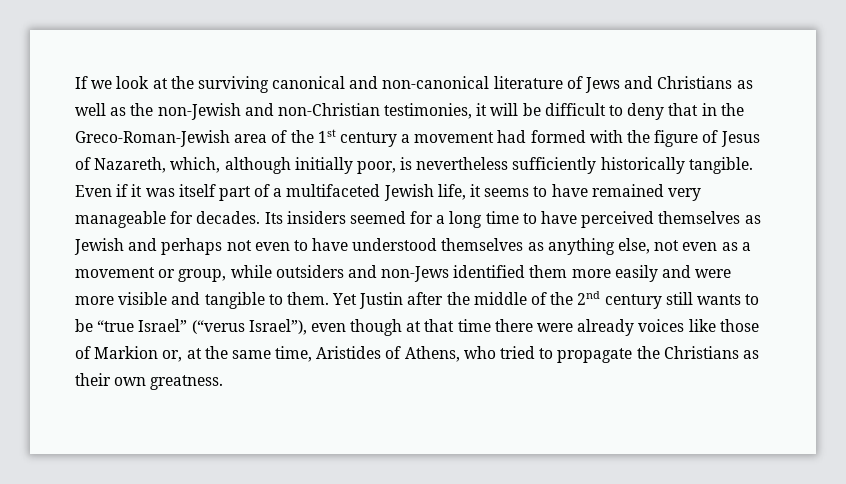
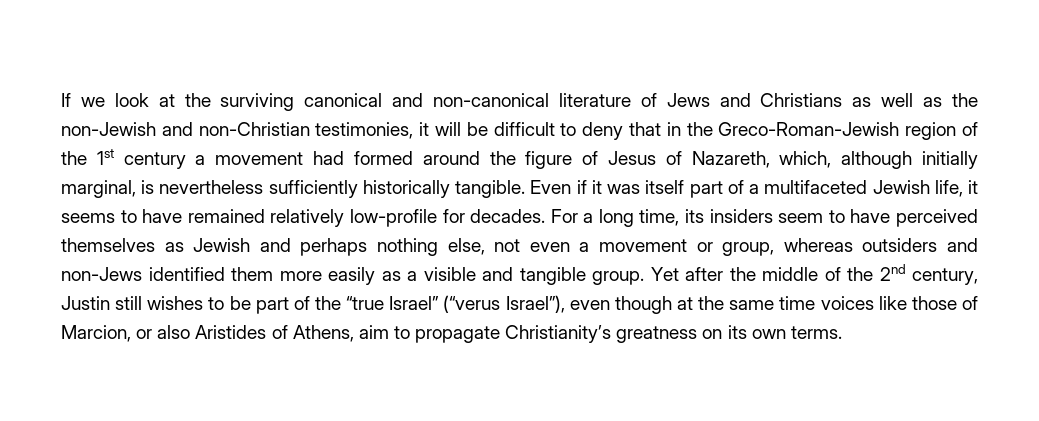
[234,134,268,143] area -> [905,122,957,140] region
[589,130,623,143] with -> [422,151,480,165] around
[356,161,396,174] poor, -> [61,180,136,198] marginal,
[667,188,701,201] [75,211,519,228] very manageable for decades. Its insiders seemed for a long time -> [270,209,824,227] relatively low-profile for decades. For a long time, its insiders seem
[226,238,615,255] not even to have understood themselves as anything -> [377,238,438,256] nothing
[721,242,738,251] as -> (570, 247) none
[230,265,272,278] while -> [783,238,853,252] whereas
[662,265,732,278] [75,292,404,309] and were more visible and tangible to them. Yet Justin -> [381,267,679,285] as a visible and tangible group. Yet
[604,292,760,309] [75,319,93,332] century still wants to be -> [912,268,978,285] [61,296,341,314] century, Justin still wishes to be part of the
[424,319,759,336] [75,346,759,363] [75,373,224,390] that time there were already voices like those of Markion or, at the same time, Aristides of Athens, who tried to propagate the Christians as their own greatness. -> [698,296,978,310] [61,325,842,343] the same time voices like those of Marcion, or also Aristides of Athens, aim to propagate Christianity’s greatness on its own terms.

